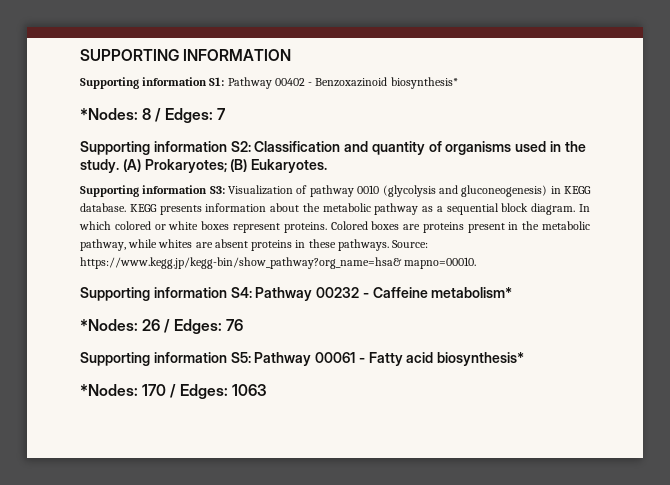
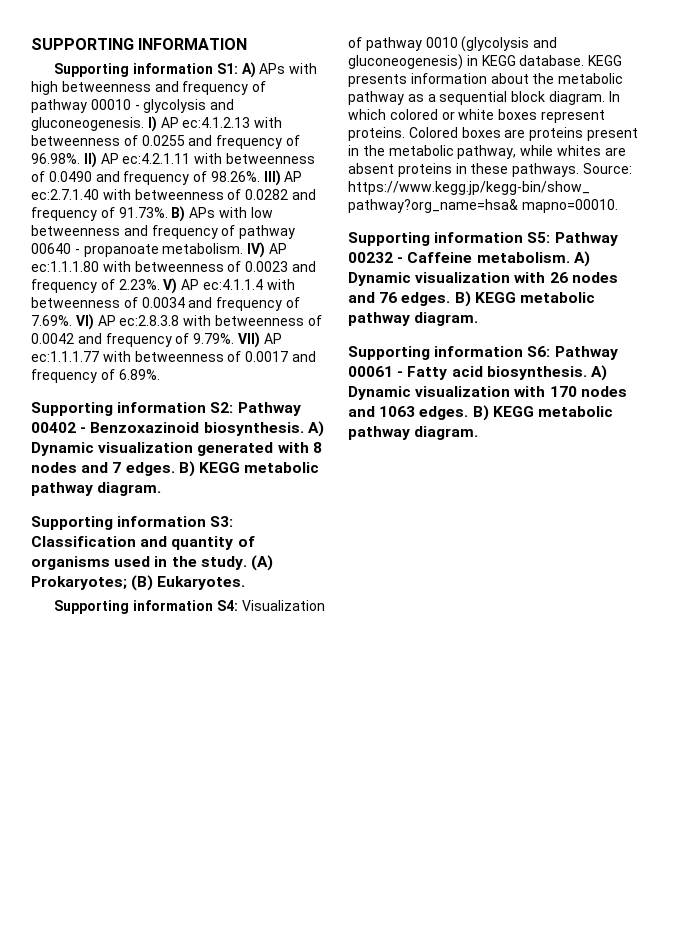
[227,77,458,89] [80,108,225,123] [80,141,251,155] Pathway 00402 - Benzoxazinoid biosynthesis* // *Nodes: 8 / Edges: 7 // Supporting information S2: -> [241,62,318,78] [31,81,267,95] [31,99,235,113] [31,116,283,132] [31,135,300,149] [31,152,315,168] [31,170,303,186] [31,189,316,200] [31,206,273,222] [31,225,296,239] [31,242,287,258] [31,261,316,272] [31,278,295,294] [31,297,300,311] [31,314,322,330] [31,332,282,348] [31,351,316,362] [31,369,160,383] [31,402,301,416] [31,421,324,437] [31,442,322,456] [31,461,320,477] [31,482,162,496] [31,516,234,530] A) APs with high betweenness and frequency of pathway 00010 - glycolysis and gluconeogenesis. I) AP ec:4.1.2.13 with betweenness of 0.0255 and frequency of 96.98%. II) AP ec:4.2.1.11 with betweenness of 0.0490 and frequency of 98.26%. III) AP ec:2.7.1.40 with betweenness of 0.0282 and frequency of 91.73%. B) APs with low betweenness and frequency of pathway 00640 - propanoate metabolism. IV) AP ec:1.1.1.80 with betweenness of 0.0023 and frequency of 2.23%. V) AP ec:4.1.1.4 with betweenness of 0.0034 and frequency of 7.69%. VI) AP ec:2.8.3.8 with betweenness of 0.0042 and frequency of 9.79%. VII) AP ec:1.1.1.77 with betweenness of 0.0017 and frequency of 6.89%. // Supporting information S2: Pathway 00402 - Benzoxazinoid biosynthesis. A) Dynamic visualization generated with 8 nodes and 7 edges. B) KEGG metabolic pathway diagram. // Supporting information S3:
[209,186,225,194] S3: -> [216,600,238,611] S4:
[230,287,252,298] S4: -> [527,232,551,243] S5:
[431,287,513,298] [80,319,243,334] [80,352,251,366] metabolism* // *Nodes: 26 / Edges: 76 // Supporting information S5: -> [476,251,590,267] [348,272,618,286] [348,291,595,307] [348,312,479,326] [348,346,551,360] metabolism. A) Dynamic visualization with 26 nodes and 76 edges. B) KEGG metabolic pathway diagram. // Supporting information S6:
[437,352,525,366] [80,384,267,399] biosynthesis* // *Nodes: 170 / Edges: 1063 -> [486,365,607,381] [348,386,627,400] [348,405,613,421] [348,426,479,440] biosynthesis. A) Dynamic visualization with 170 nodes and 1063 edges. B) KEGG metabolic pathway diagram.

